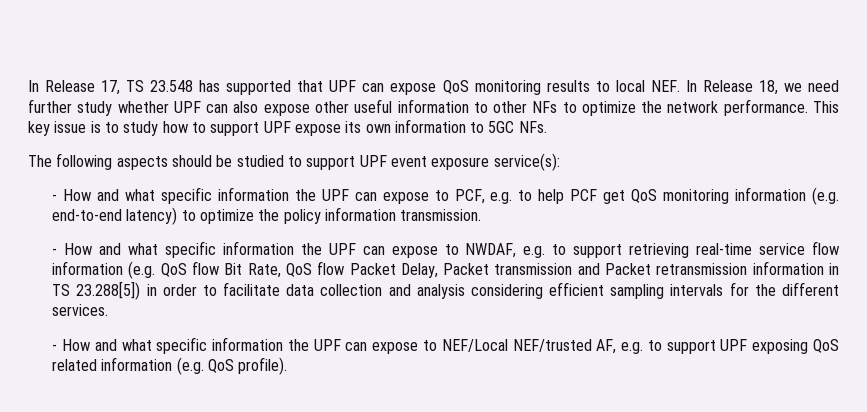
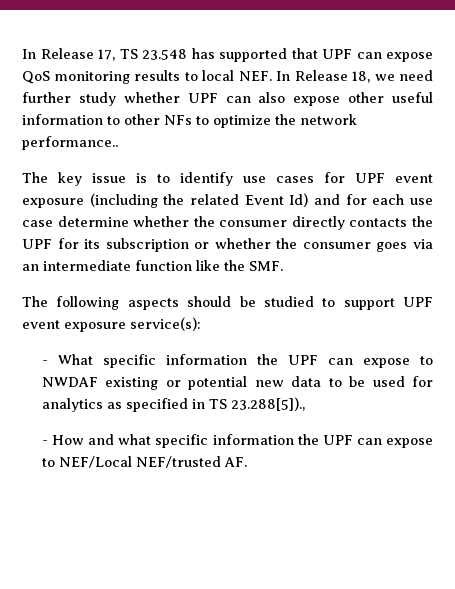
[723,99,840,116] performance. This -> [22,136,118,150] [22,172,48,183] performance.. // The
[123,119,547,136] study how to support UPF expose its own information to 5GC NFs. -> [180,172,433,186] [22,193,434,208] [22,216,433,230] [22,238,433,252] [22,260,283,271] identify use cases for UPF event exposure (including the related Event Id) and for each use case determine whether the consumer directly contacts the UPF for its subscription or whether the consumer goes via an intermediate function like the SMF.
[63,187,839,205] [52,207,482,225] [52,241,839,258] [52,261,839,279] [52,281,839,300] [52,304,109,316] How and what specific information the UPF can expose to PCF, e.g. to help PCF get QoS monitoring information (e.g. end-to-end latency) to optimize the policy information transmission. // - How and what specific information the UPF can expose to NWDAF, e.g. to support retrieving real-time service flow information (e.g. QoS flow Bit Rate, QoS flow Packet Delay, Packet transmission and Packet retransmission information in TS 23.288[5]) in order to facilitate data collection and analysis considering efficient sampling intervals for the different services. -> [57,354,433,368] [41,376,434,390] [41,397,305,412] What specific information the UPF can expose to NWDAF existing or potential new data to be used for analytics as specified in TS 23.288[5]).,
[596,339,839,354] [52,357,288,375] AF, e.g. to support UPF exposing QoS related information (e.g. QoS profile). -> [223,457,247,467] AF.

